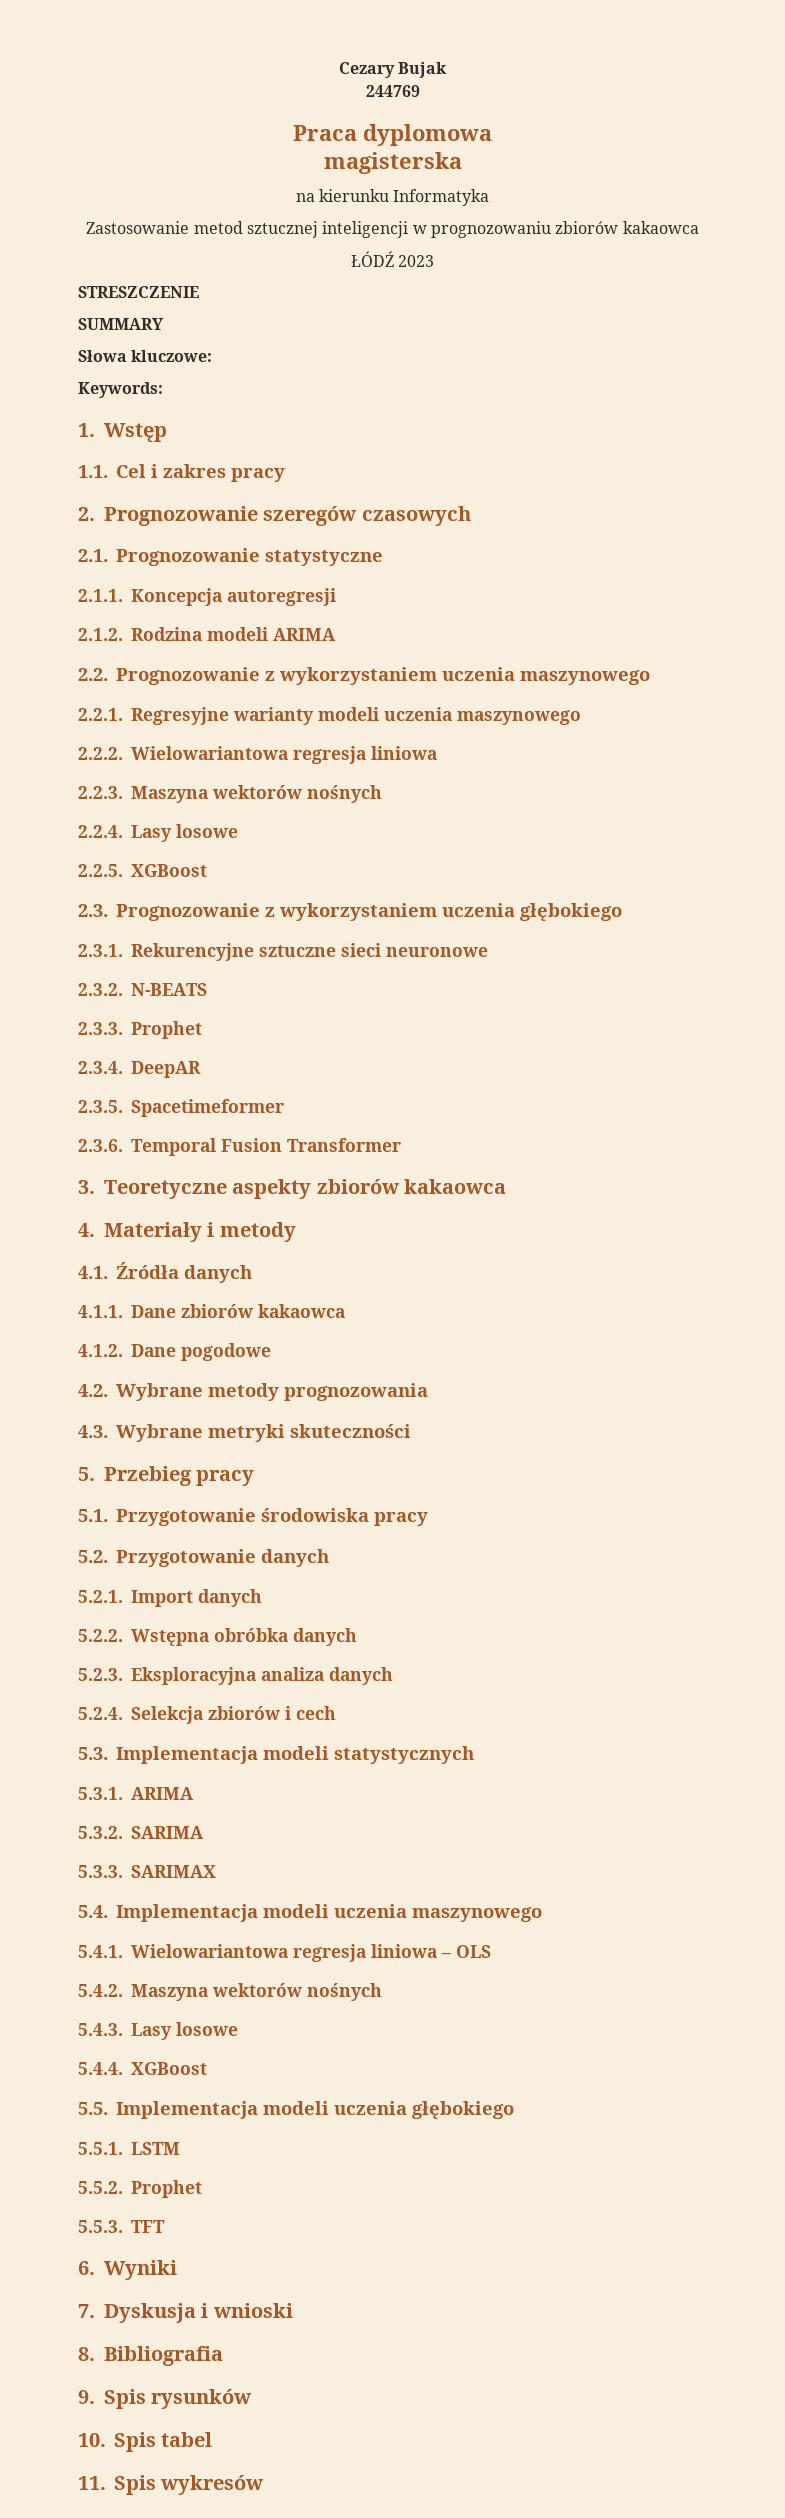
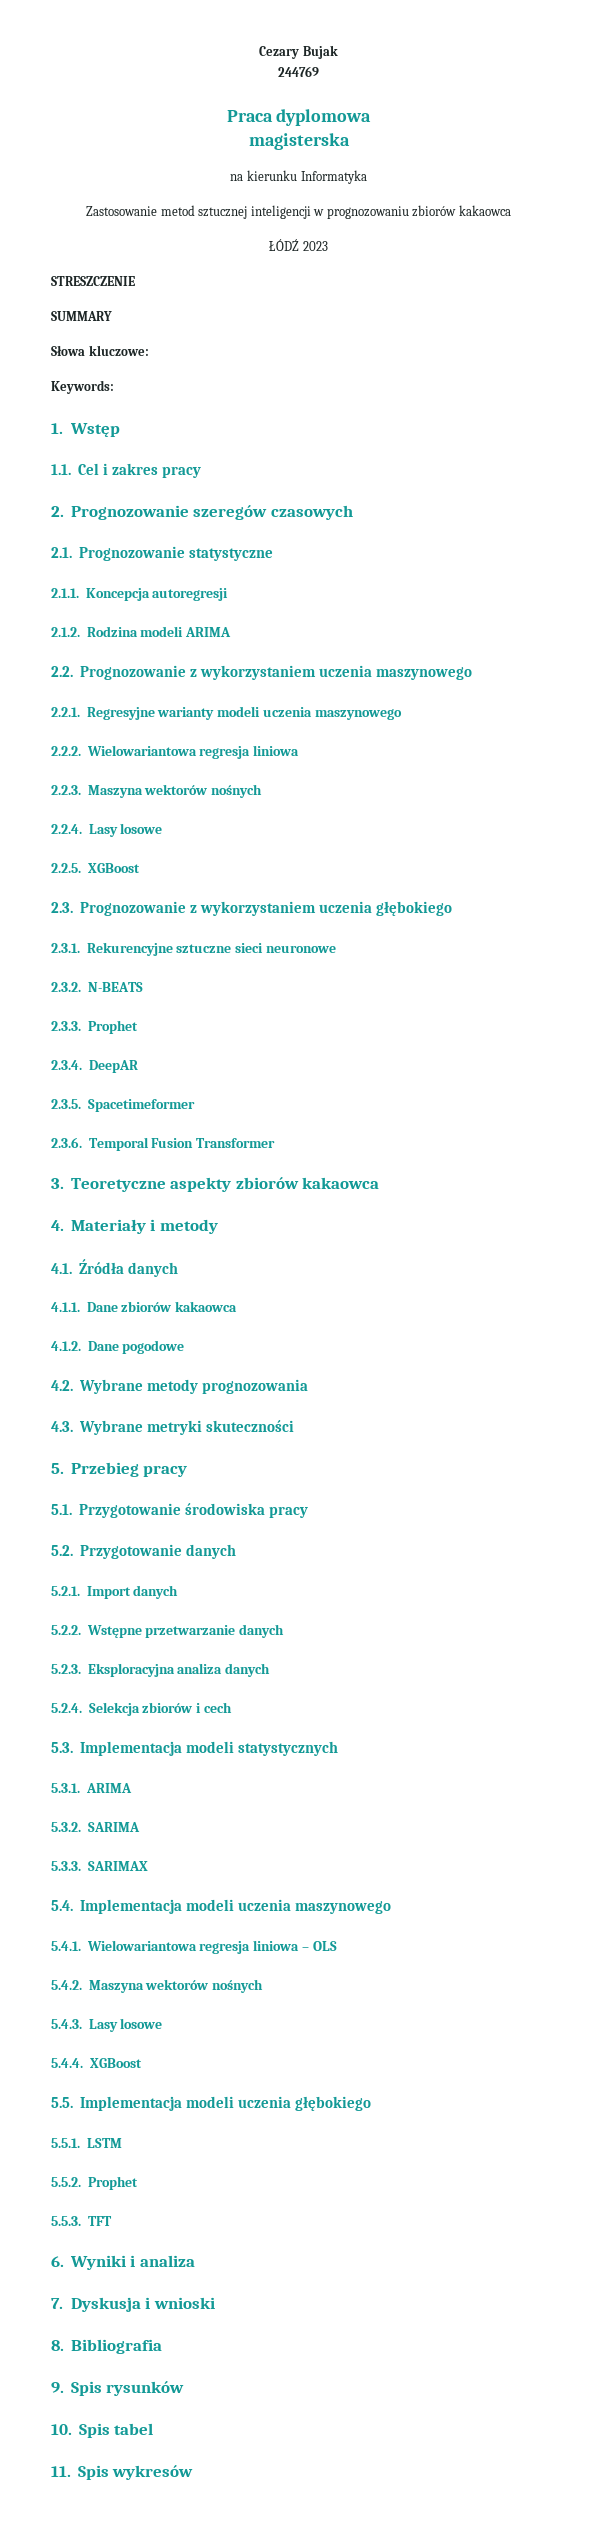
[131,1628,288,1646] Wstępna obróbka -> [86,1625,236,1638] Wstępne przetwarzanie
(178, 2270) none -> [130,2255,195,2267] i analiza

